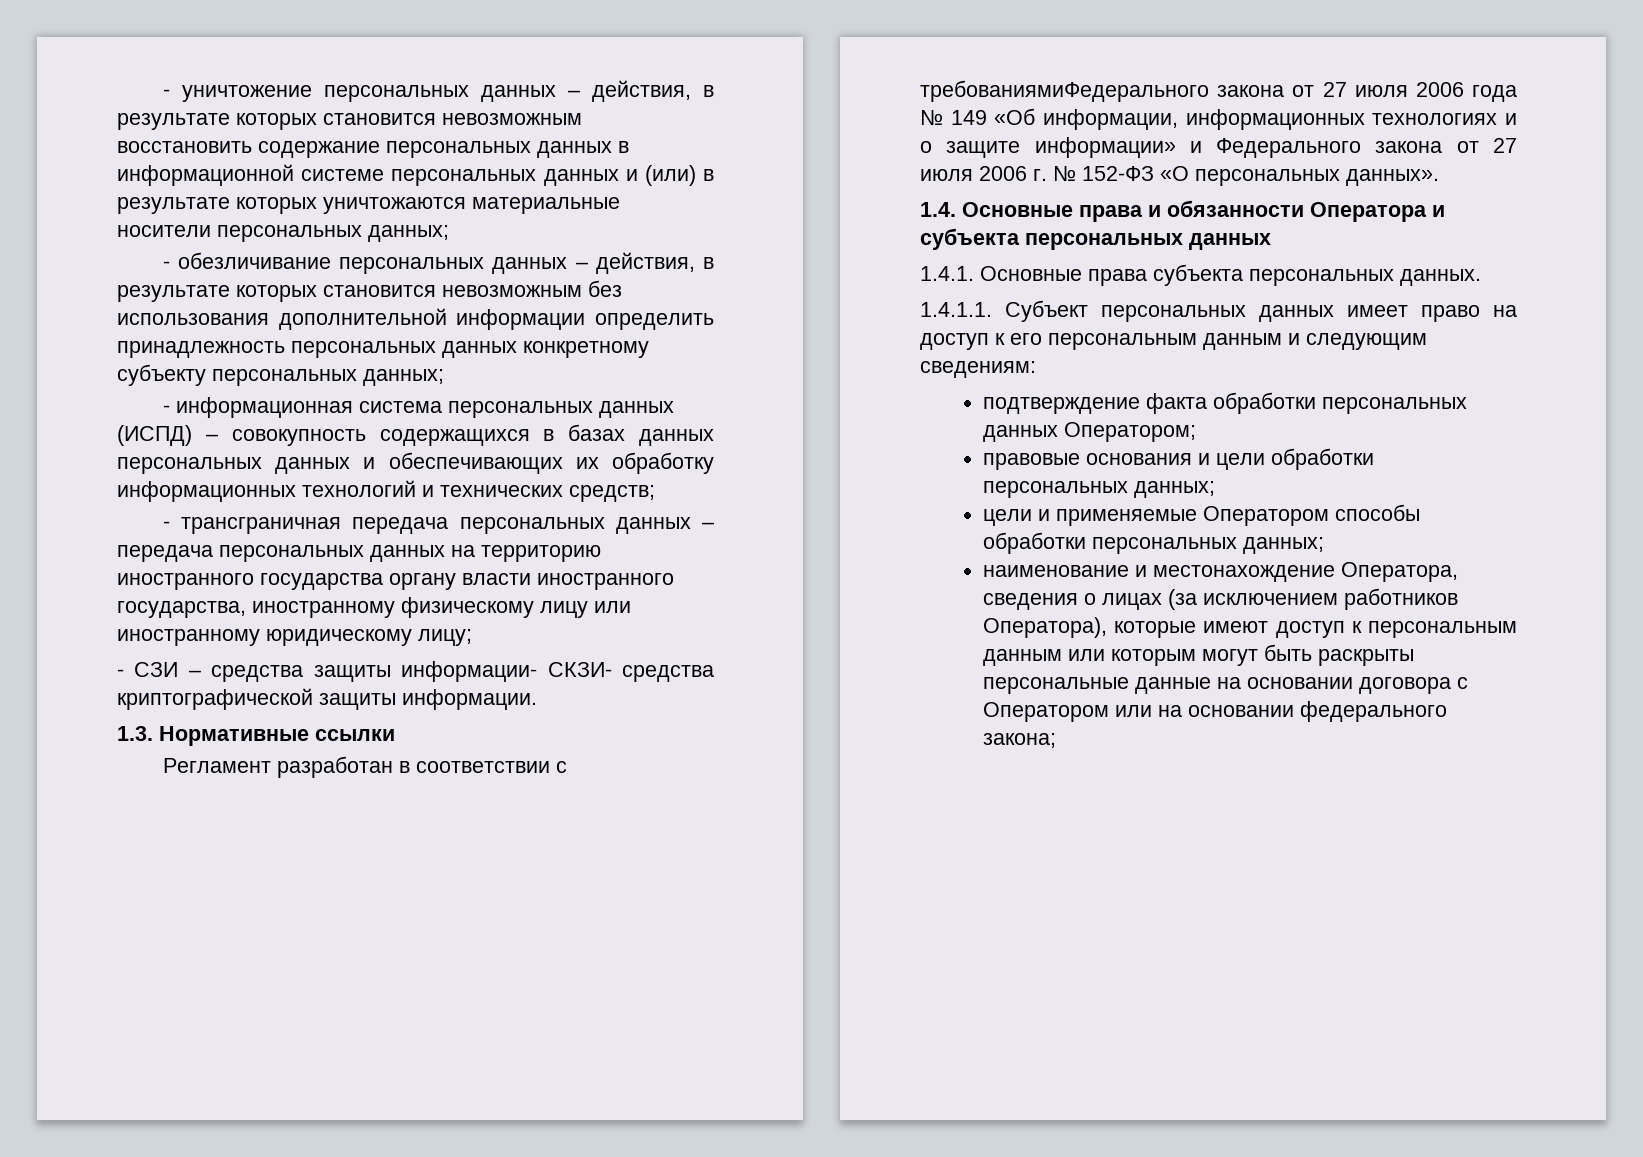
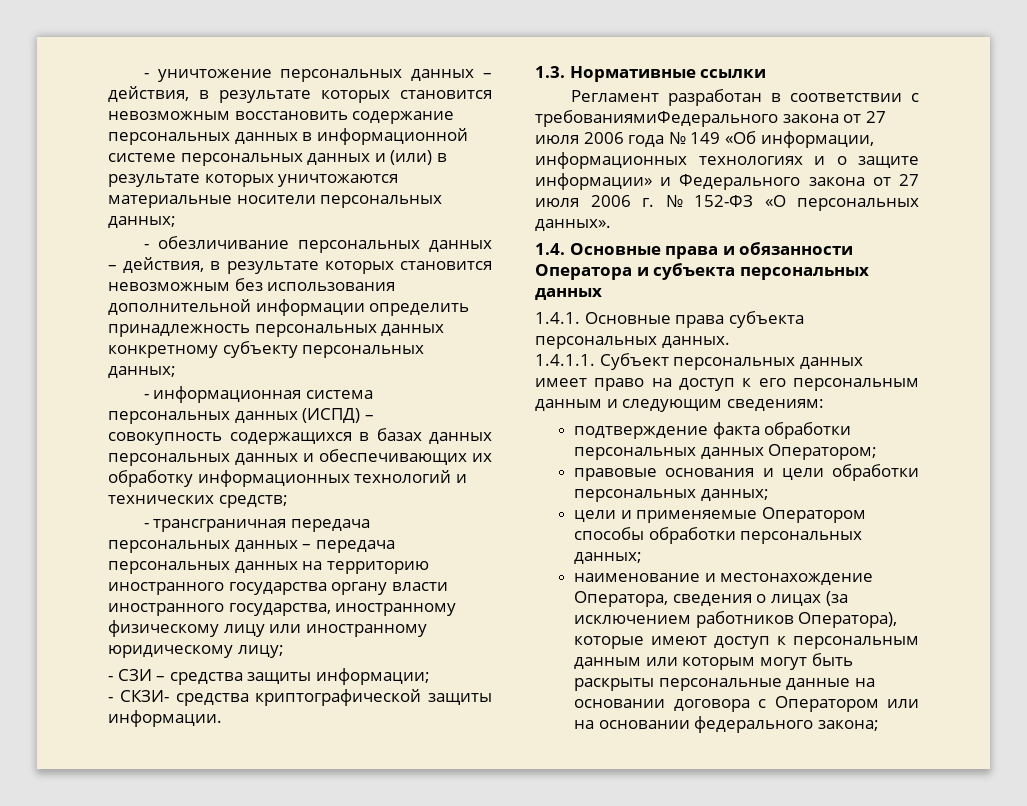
[401,661,538,682] информации- -> [315,668,430,685] [108,697,113,702] информации; // -

